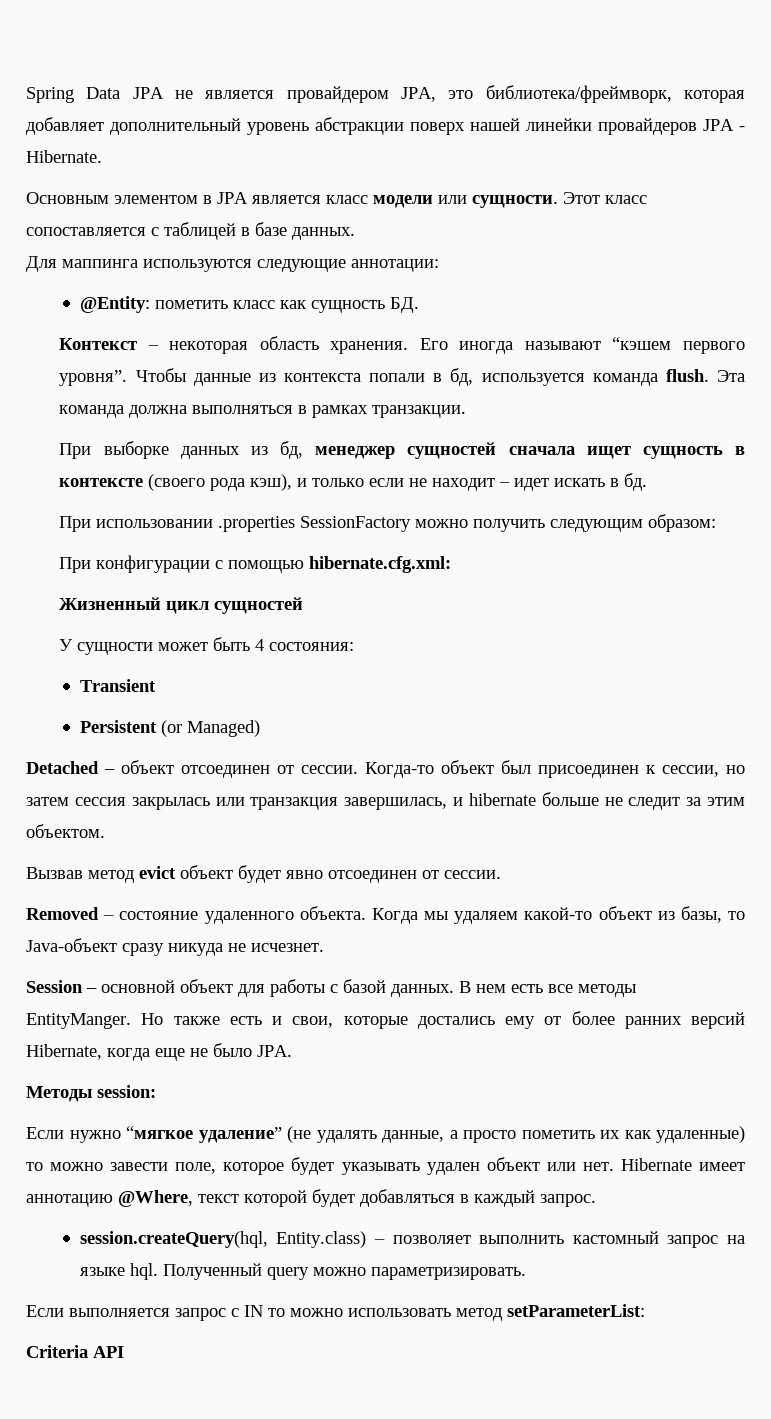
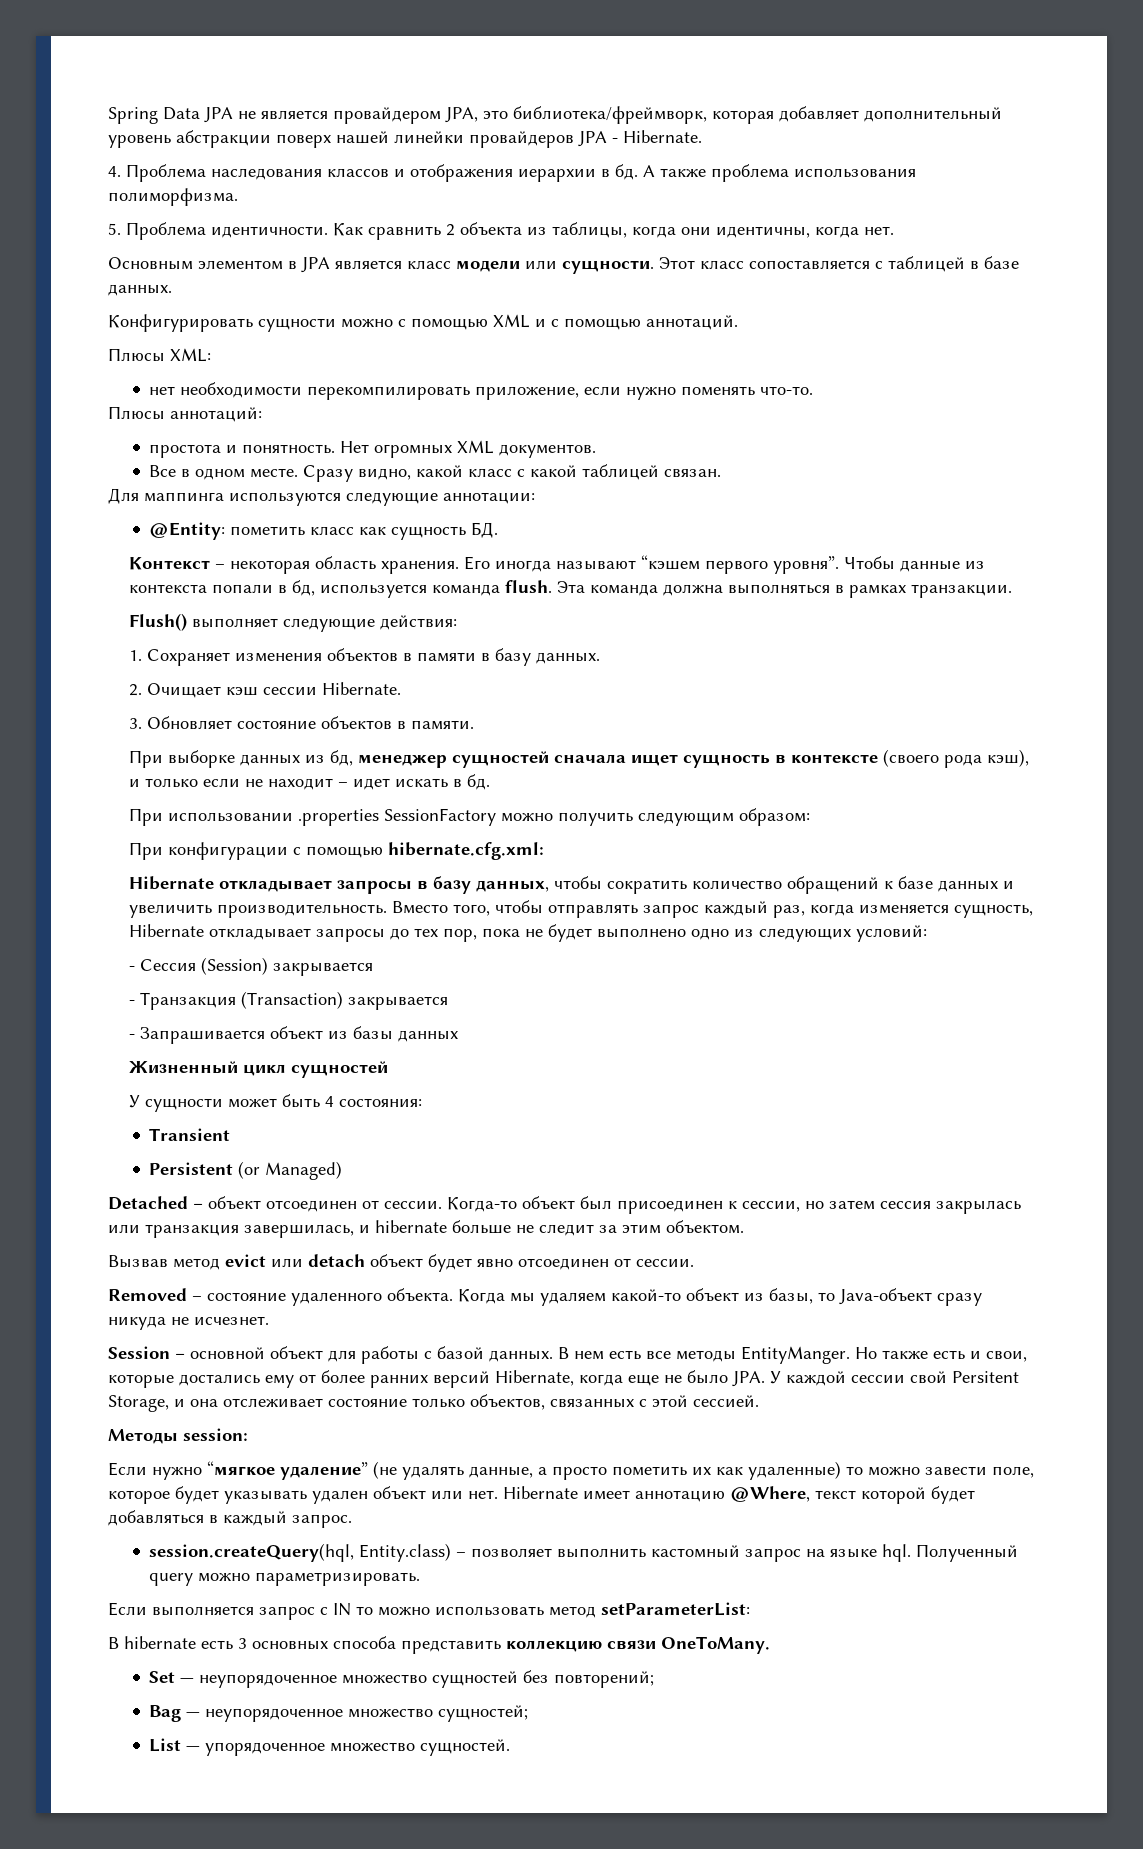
(102, 156) none -> [108,164,916,182] [108,188,238,206] [108,222,894,240] // 4. Проблема наследования классов и отображения иерархии в бд. А также проблема использования полиморфизма. // 5. Проблема идентичности. Как сравнить 2 объекта из таблицы, когда они идентичны, когда нет.
(355, 233) none -> [108,314,738,332] [108,348,211,362] [149,382,814,400] [108,406,262,422] [149,440,597,458] [149,464,722,482] // Конфигурировать сущности можно с помощью XML и с помощью аннотаций. // Плюсы XML: // нет необходимости перекомпилировать приложение, если нужно поменять что-то. // Плюсы аннотаций: // простота и понятность. Нет огромных XML документов. // Все в одном месте. Сразу видно, какой класс с какой таблицей связан.
(467, 411) none -> [128,613,457,632] [128,648,600,666] [128,682,401,698] [128,716,474,730] // Flush() выполняет следующие действия: // 1. Сохраняет изменения объектов в памяти в базу данных. // 2. Очищает кэш сессии Hibernate. // 3. Обновляет состояние объектов в памяти.
(452, 564) none -> [128,876,1014,894] [128,900,1033,918] [128,924,927,942] [128,957,373,976] [128,991,448,1010] [128,1026,458,1044] // Hibernate откладывает запросы в базу данных, чтобы сократить количество обращений к базе данных и увеличить производительность. Вместо того, чтобы отправлять запрос каждый раз, когда изменяется сущность, Hibernate откладывает запросы до тех пор, пока не будет выполнено одно из следующих условий: // - Сессия (Session) закрывается // - Транзакция (Transaction) закрывается // - Запрашивается объект из базы данных
(176, 872) none -> [271,1254,365,1267] или detach
(292, 1051) none -> [770,1371,1019,1386] [108,1394,759,1412] У каждой сессии свой Persitent Storage, и она отслеживает состояние только объектов, связанных с этой сессией.
[26,1345,124,1358] Criteria API -> [108,1636,770,1654] [149,1670,655,1688] [149,1705,529,1722] [149,1738,511,1756] В hibernate есть 3 основных способа представить коллекцию связи OneToMany. // Set — неупорядоченное множество сущностей без повторений; // Bag — неупорядоченное множество сущностей; // List — упорядоченное множество сущностей.

